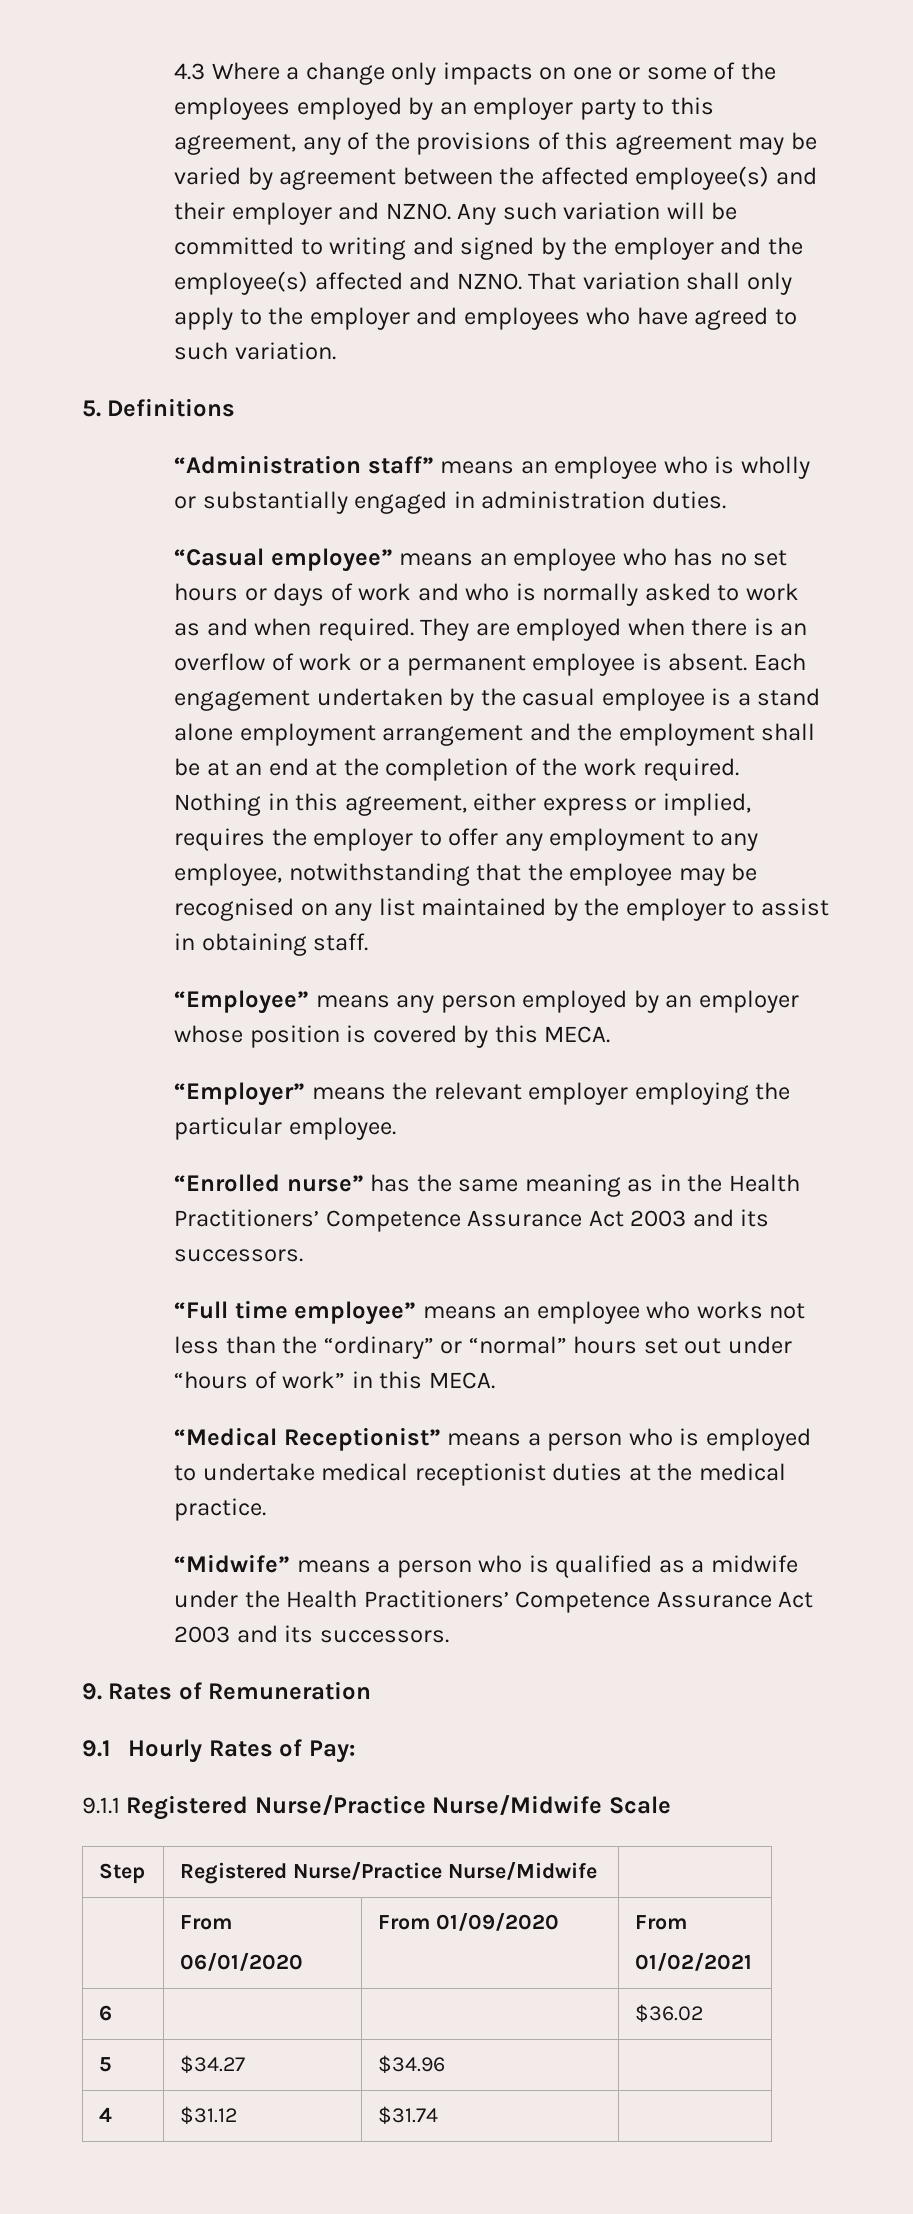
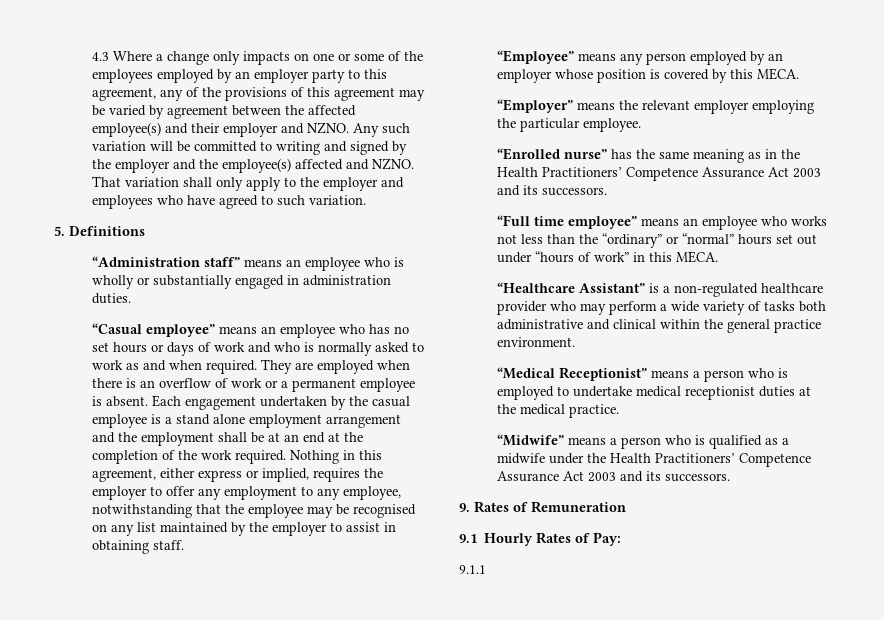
(495, 1380) none -> [497,282,824,297] [497,301,827,315] [497,319,822,333] [497,337,576,347] // “Healthcare Assistant” is a non-regulated healthcare provider who may perform a wide variety of tasks both administrative and clinical within the general practice environment.
[126,1795,671,1820] [99,1863,146,1884] [180,1861,597,1884] [180,1915,233,1930] [180,1952,304,1971] [378,1912,559,1931] [635,1915,688,1930] [635,1952,753,1971] [99,2005,113,2021] [635,2004,704,2022] [99,2057,113,2072] [180,2055,246,2073] [378,2055,446,2073] [99,2107,113,2122] [180,2106,238,2124] [378,2106,439,2124] Registered Nurse/Practice Nurse/Midwife Scale // Step | Registered Nurse/Practice Nurse/Midwife | // | From // 06/01/2020 | From 01/09/2020 | From // 01/02/2021 // 6 | | | $36.02 // 5 | $34.27 | $34.96 | // 4 | $31.12 | $31.74 | -> (486, 569) none

